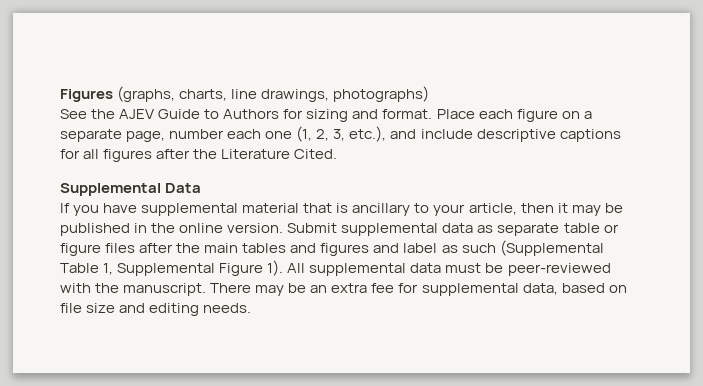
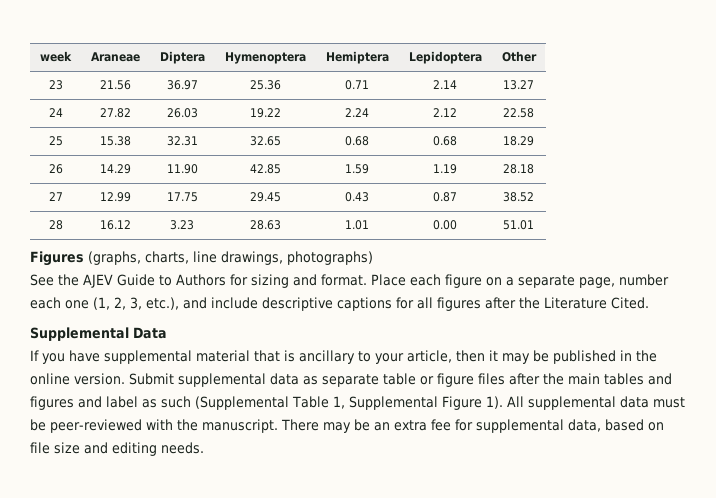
(60, 95) none -> [40,51,72,62] [90,52,140,62] [159,51,205,64] [224,52,306,64] [325,51,389,64] [408,51,482,64] [501,51,537,62] [48,80,63,90] [99,80,131,90] [166,80,198,90] [249,80,281,90] [345,80,369,90] [433,80,457,89] [503,80,534,90] [48,108,63,117] [99,108,131,118] [166,108,198,118] [249,108,281,118] [345,108,369,117] [433,108,457,117] [503,108,534,118] [48,136,63,146] [99,136,131,146] [166,136,198,146] [249,136,281,146] [345,136,369,146] [433,136,457,146] [503,136,534,146] [48,164,63,174] [99,164,131,174] [166,164,198,174] [249,164,281,174] [345,164,369,174] [433,164,457,174] [503,164,534,174] [48,192,63,201] [99,192,131,202] [166,192,198,202] [249,192,281,202] [345,192,369,202] [433,192,457,202] [503,192,534,202] [48,220,63,230] [99,220,131,230] [170,220,194,230] [249,220,281,230] [345,220,369,230] [433,220,457,230] [503,220,534,230] week | Araneae | Diptera | Hymenoptera | Hemiptera | Lepidoptera | Other // 23 | 21.56 | 36.97 | 25.36 | 0.71 | 2.14 | 13.27 // 24 | 27.82 | 26.03 | 19.22 | 2.24 | 2.12 | 22.58 // 25 | 15.38 | 32.31 | 32.65 | 0.68 | 0.68 | 18.29 // 26 | 14.29 | 11.90 | 42.85 | 1.59 | 1.19 | 28.18 // 27 | 12.99 | 17.75 | 29.45 | 0.43 | 0.87 | 38.52 // 28 | 16.12 | 3.23 | 28.63 | 1.01 | 0.00 | 51.01 //

